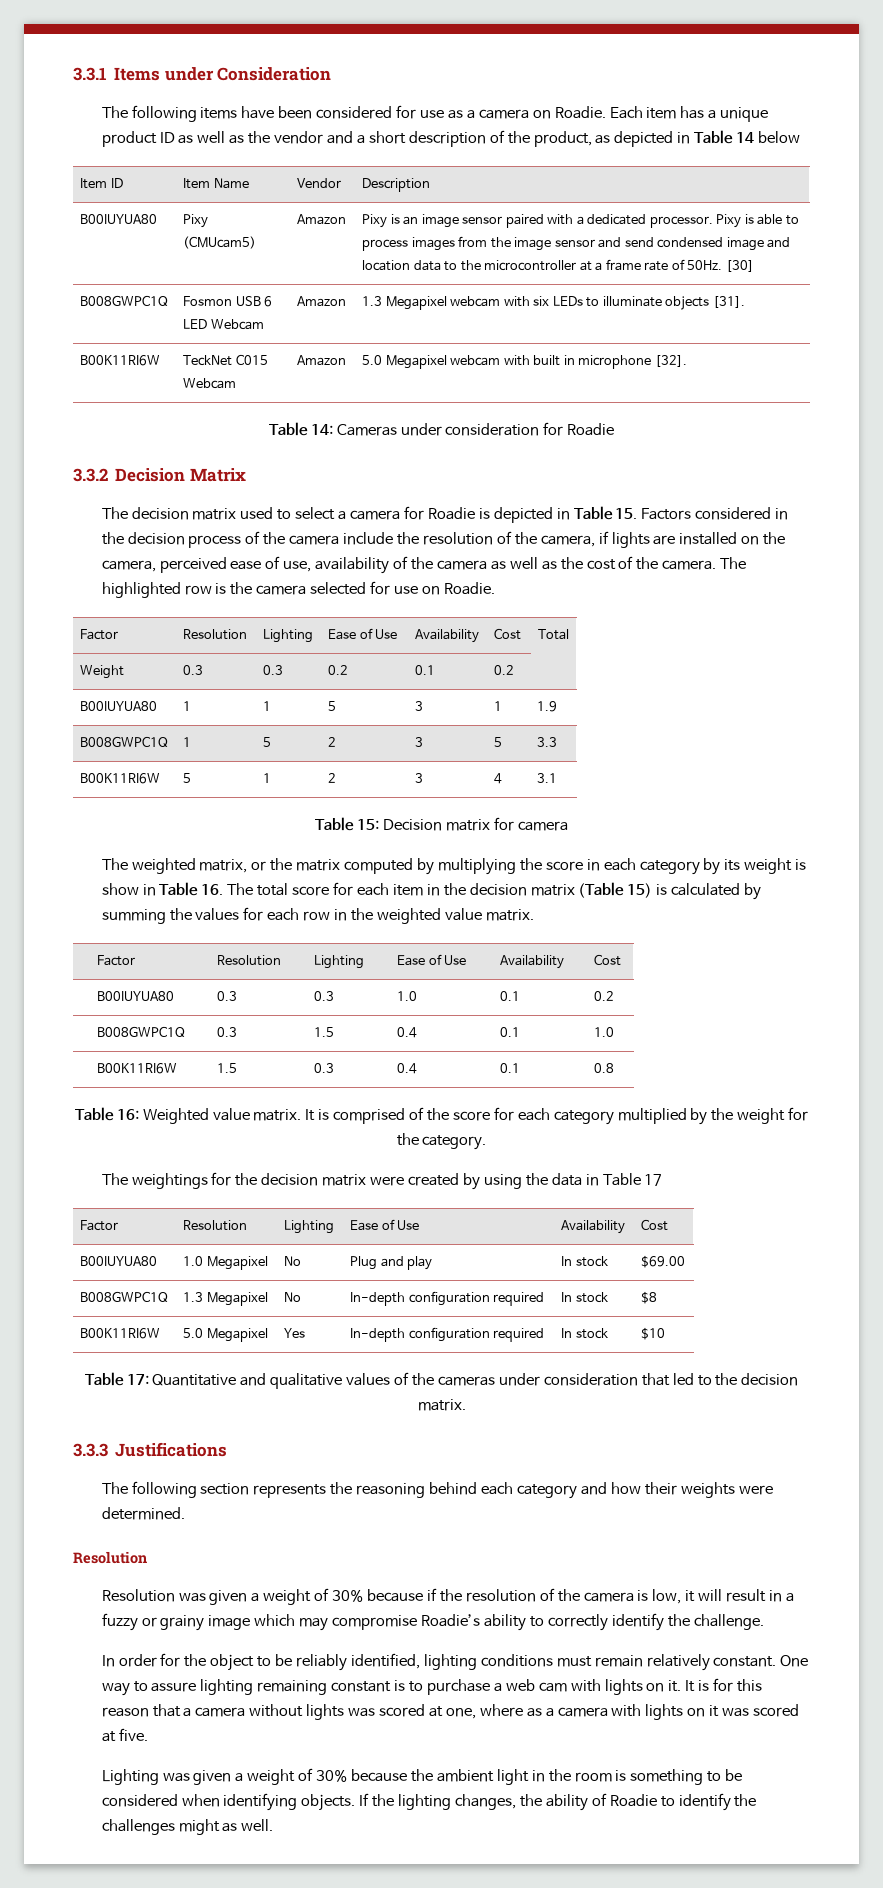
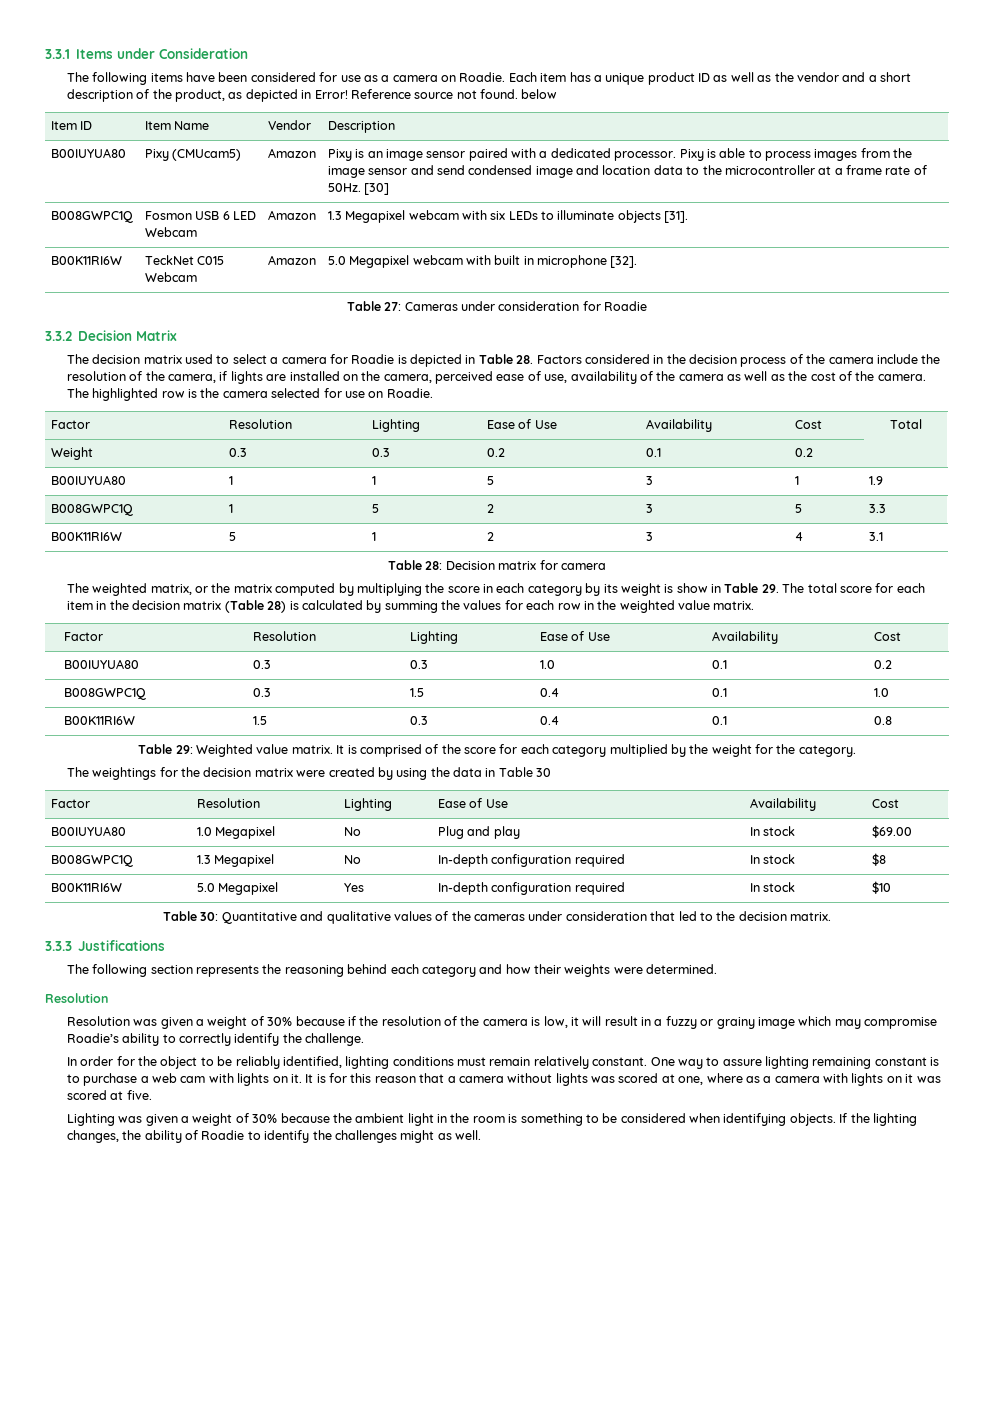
[694,130,755,144] Table 14 -> [314,89,519,99] Error! Reference source not found.
[310,424,333,435] 14: -> [384,302,402,311] 27:
[615,508,638,519] 15. -> [516,355,534,364] 28.
[357,819,380,830] 15: -> [425,561,443,570] 28:
[201,884,224,895] 16. -> [761,584,779,593] 29.
[627,883,653,898] 15) -> [267,601,287,613] 28)
[116,1109,139,1120] 16: -> [175,745,193,754] 29:
[644,1174,663,1186] 17 -> [536,768,552,777] 30
[126,1374,149,1385] 17: -> [200,912,219,921] 30:

